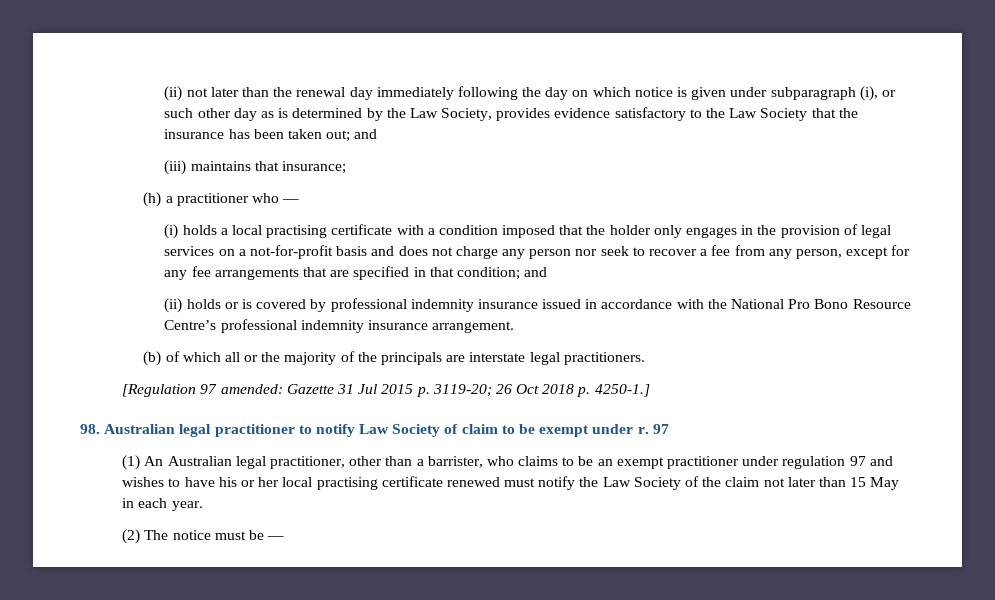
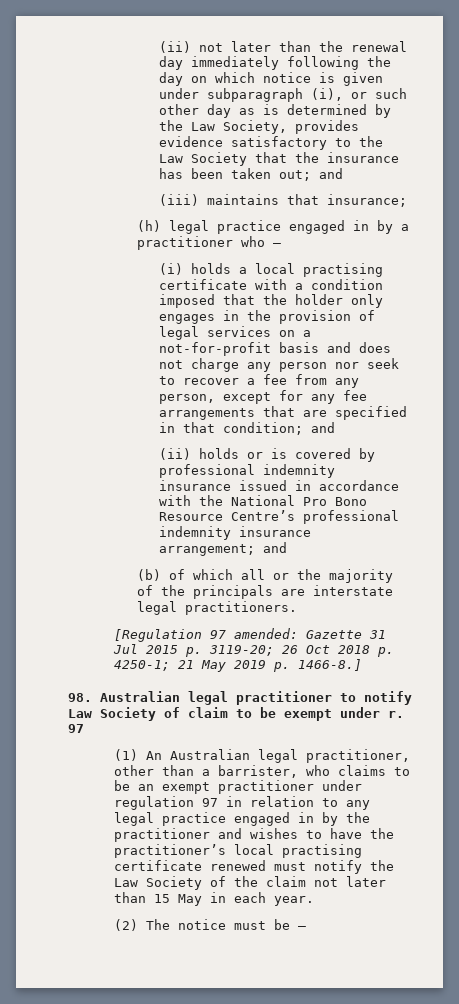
(162, 199) none -> [168,220,393,234] legal practice engaged in by
[432,321,515,333] arrangement. -> [159,542,288,556] arrangement; and
[594,384,650,397] 4250-1.] -> [113,659,362,672] 4250-1; 21 May 2019 p. 1466-8.]
(866, 461) none -> [225,796,370,810] [113,812,370,826] [113,828,210,842] in relation to any legal practice engaged in by the practitioner
[218,477,280,487] his or her -> [369,828,394,839] [113,844,226,858] the practitioner’s

